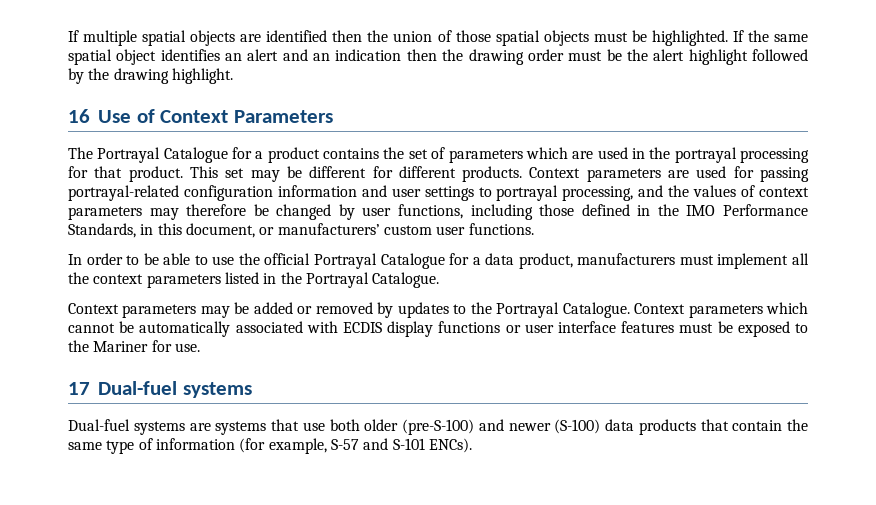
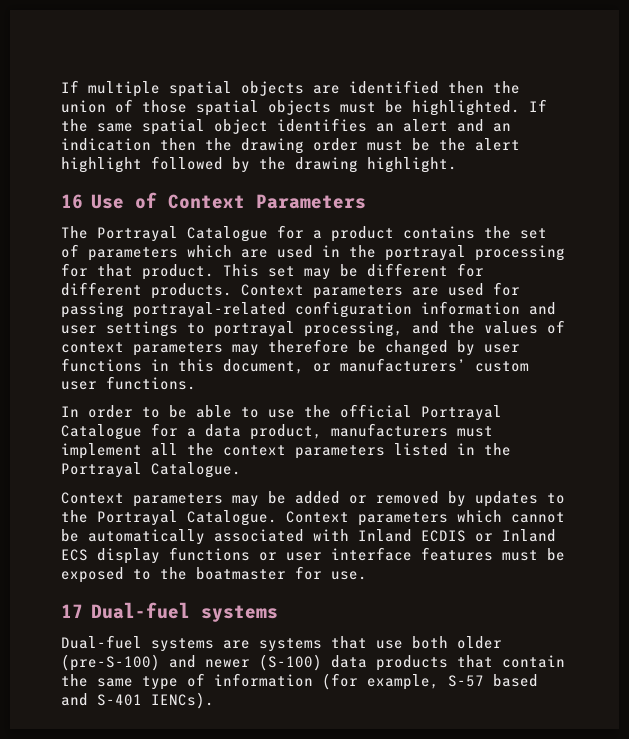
[398,204,808,220] [68,223,136,238] functions, including those defined in the IMO Performance Standards, -> [61,358,142,372] functions
[343,322,382,333] ECDIS -> [358,529,556,542] [61,549,88,561] Inland ECDIS or Inland ECS
[93,341,149,352] Mariner -> [196,567,286,580] boatmaster
[363,438,472,453] and S-101 ENCs). -> [493,674,538,687] [61,692,214,709] based and S-401 IENCs).

